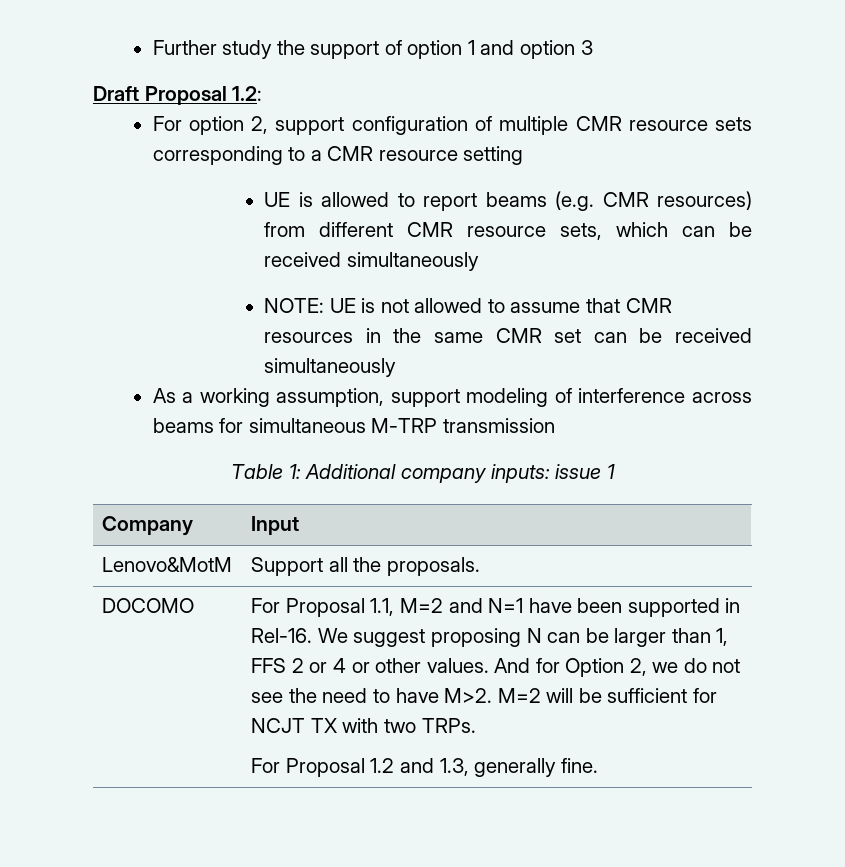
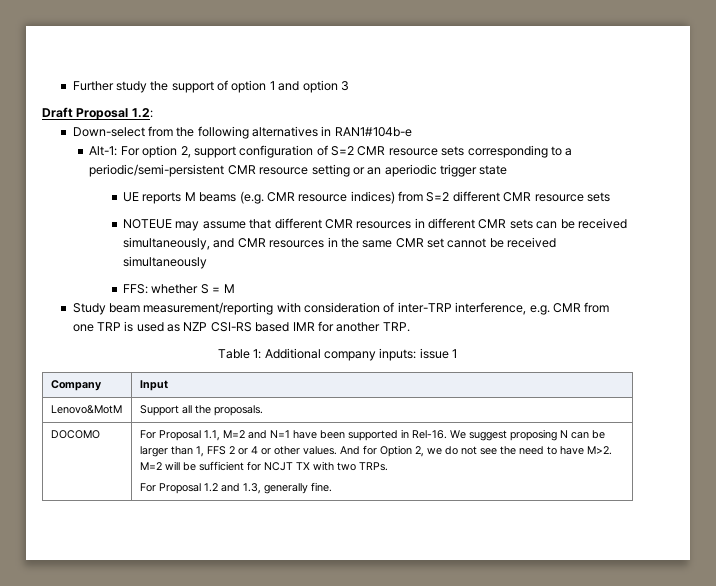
(263, 93) none -> [72,126,412,139] [89,146,118,156] Down-select from the following alternatives in RAN1#104b-e // Alt-1:
[499,116,569,135] multiple -> [331,146,355,156] S=2
(322, 155) none -> [89,164,225,177] periodic/semi-persistent
[264,191,752,211] [264,222,753,240] [264,252,479,271] [264,298,620,313] // UE is allowed to report beams (e.g. CMR resources) from different CMR resource sets, which can be received simultaneously // NOTE: UE is not allowed to assume that -> [352,164,508,177] [123,191,610,204] [123,218,627,231] [123,237,235,250] or an aperiodic trigger state // UE reports M beams (e.g. CMR resource indices) from S=2 different CMR resource sets // NOTEUE may assume that different CMR resources in different CMR sets can be received simultaneously, and
[593,328,752,343] [264,358,397,377] [152,388,752,407] [152,418,555,433] can be received simultaneously // As a working assumption, support modeling of interference across beams for simultaneous M-TRP transmission -> [447,237,557,248] [123,256,208,269] [123,284,235,294] [72,302,610,315] [72,321,410,332] cannot be received simultaneously // FFS: whether S = M // Study beam measurement/reporting with consideration of inter-TRP interference, e.g. CMR from one TRP is used as NZP CSI-RS based IMR for another TRP.

